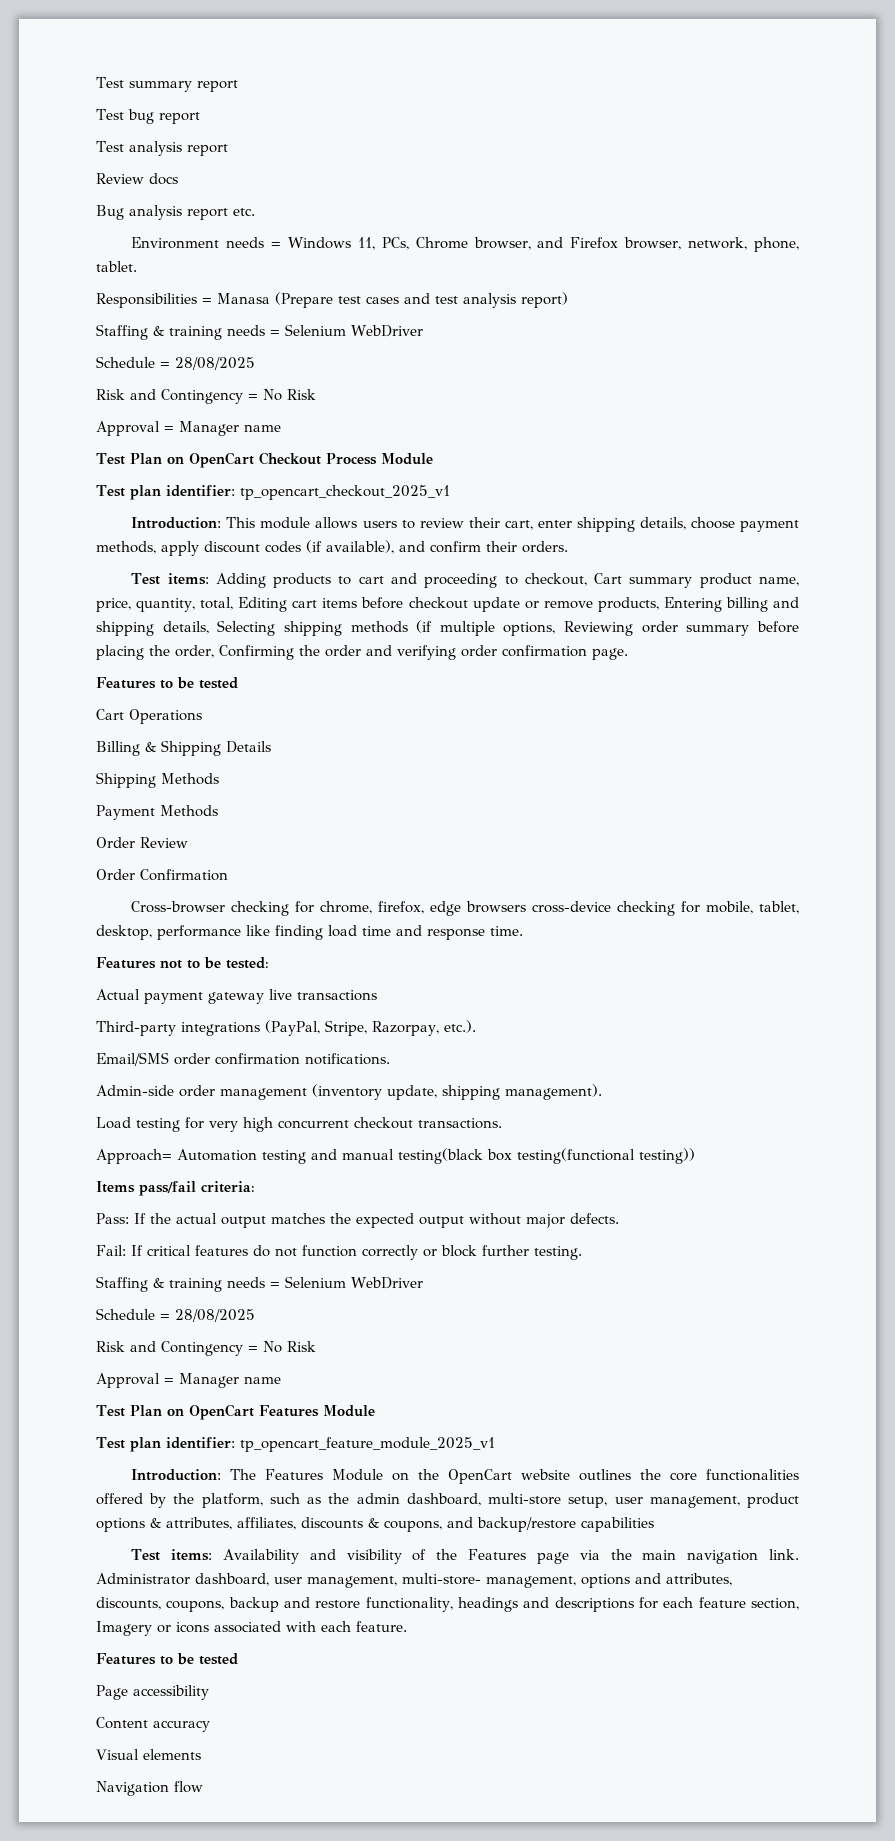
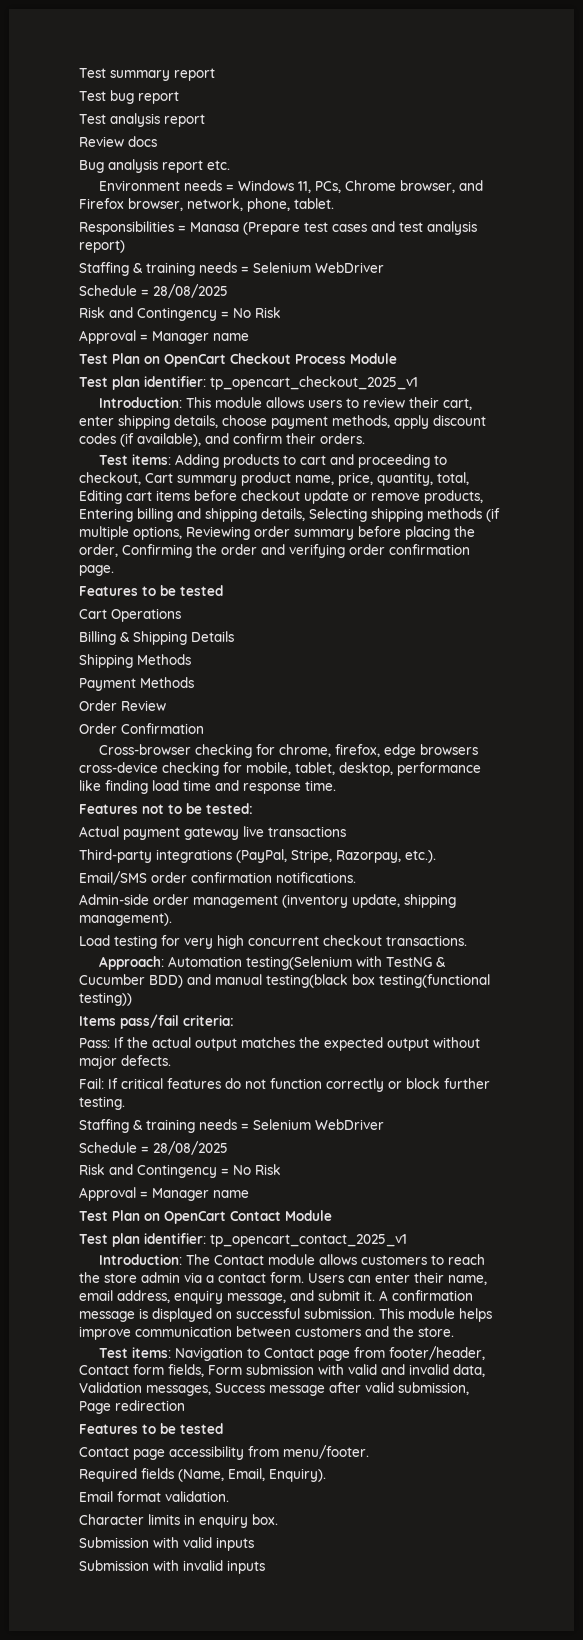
[96,1149,306,1164] Approach= Automation testing -> [98,956,446,970] [79,974,183,988] Approach: Automation testing(Selenium with TestNG & Cucumber BDD)
[258,1405,375,1417] [96,1437,495,1452] Features Module // Test plan identifier: tp_opencart_feature_module_2025_v1 -> [230,1210,332,1221] [79,1233,407,1247] Contact Module // Test plan identifier: tp_opencart_contact_2025_v1
[265,1469,799,1484] [96,1493,800,1508] [96,1517,654,1532] [131,1549,799,1564] [96,1573,732,1588] [96,1597,799,1612] [96,1621,407,1636] [96,1653,238,1665] [96,1685,128,1700] Features Module on the OpenCart website outlines the core functionalities offered by the platform, such as the admin dashboard, multi-store setup, user management, product options & attributes, affiliates, discounts & coupons, and backup/restore capabilities // Test items: Availability and visibility of the Features page via the main navigation link. Administrator dashboard, user management, multi-store- management, options and attributes, discounts, coupons, backup and restore functionality, headings and descriptions for each feature section, Imagery or icons associated with each feature. // Features to be tested // Page -> [213,1254,485,1265] [79,1272,487,1285] [79,1290,473,1304] [79,1308,492,1322] [79,1326,454,1340] [98,1346,485,1361] [79,1364,485,1377] [79,1382,469,1396] [79,1400,185,1414] [79,1423,223,1434] [79,1447,165,1460] Contact module allows customers to reach the store admin via a contact form. Users can enter their name, email address, enquiry message, and submit it. A confirmation message is displayed on successful submission. This module helps improve communication between customers and the store. // Test items: Navigation to Contact page from footer/header, Contact form fields, Form submission with valid and invalid data, Validation messages, Success message after valid submission, Page redirection // Features to be tested // Contact page
[96,1717,210,1732] [96,1749,201,1760] [96,1781,203,1796] // Content accuracy // Visual elements // Navigation flow -> [248,1445,369,1459] [79,1468,326,1482] [79,1491,229,1502] [79,1514,278,1528] [79,1537,254,1551] [79,1560,265,1574] from menu/footer. // Required fields (Name, Email, Enquiry). // Email format validation. // Character limits in enquiry box. // Submission with valid inputs // Submission with invalid inputs

